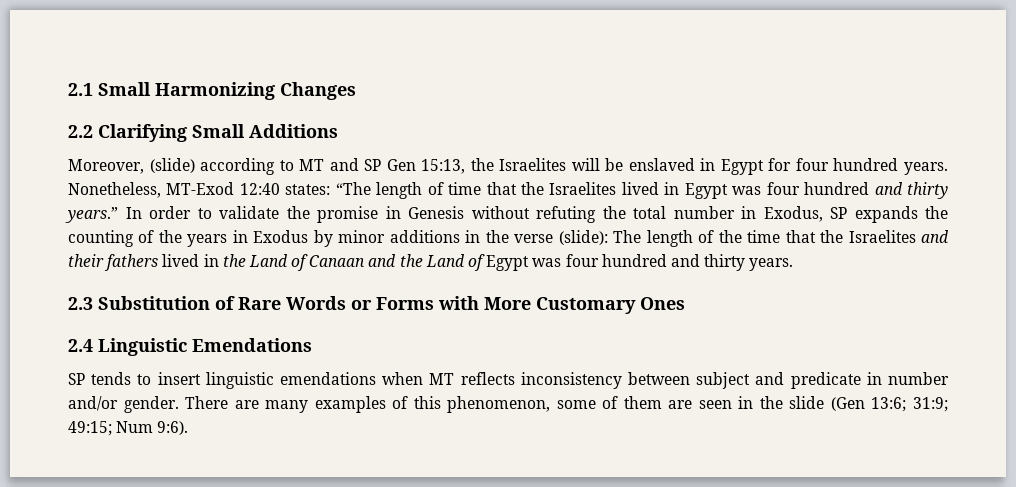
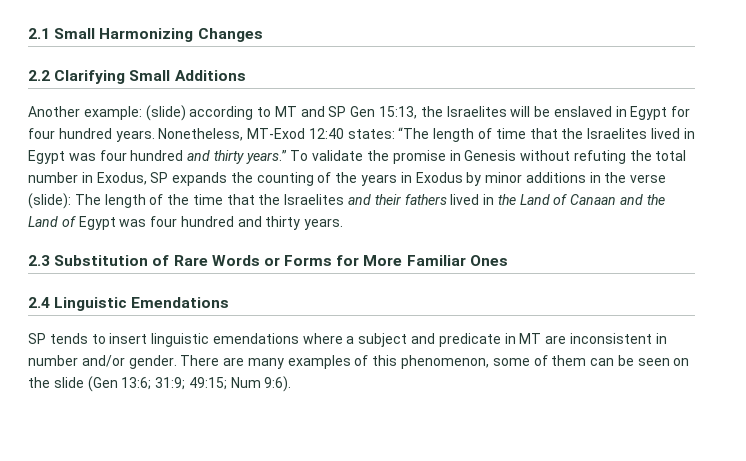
[68,159,144,174] Moreover, -> [28,106,142,120] Another example:
[125,206,212,219] In order to -> [290,150,309,161] To
[438,296,636,314] with More Customary -> [336,255,466,266] for More Familiar
[382,372,861,389] when MT reflects inconsistency between subject and predicate -> [302,333,652,347] where a subject and predicate in MT are inconsistent
[668,396,754,409] are seen in -> [590,355,690,366] can be seen on

